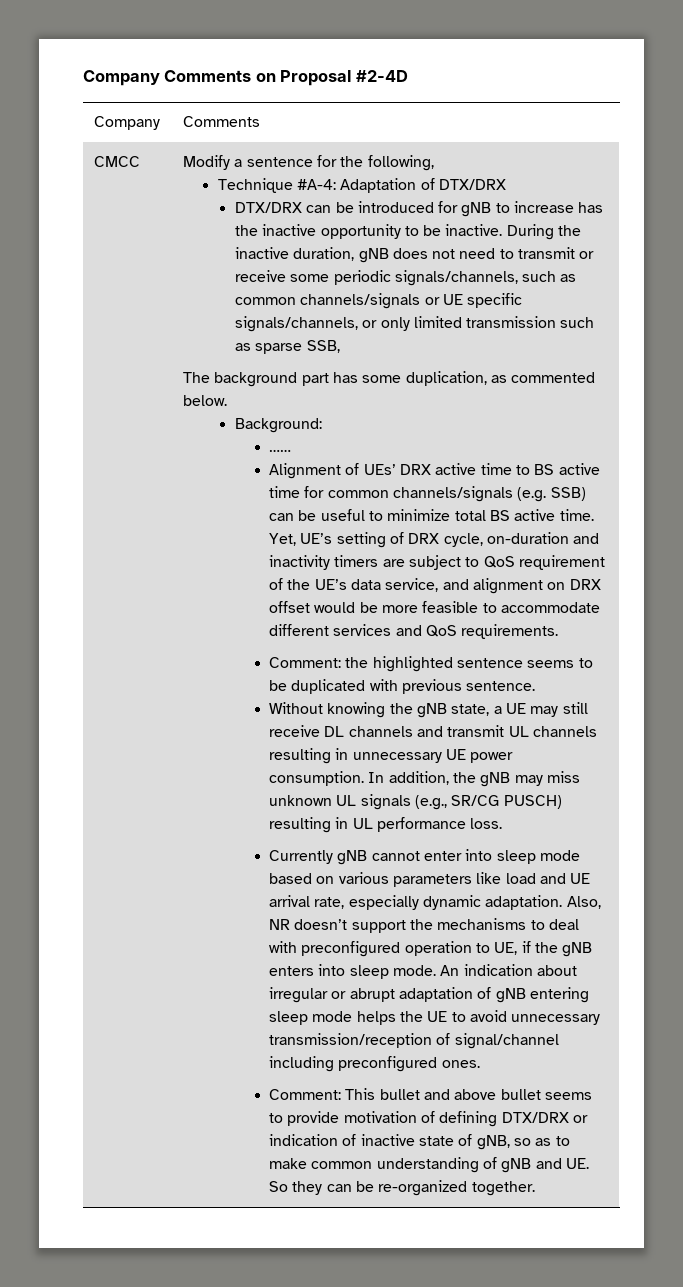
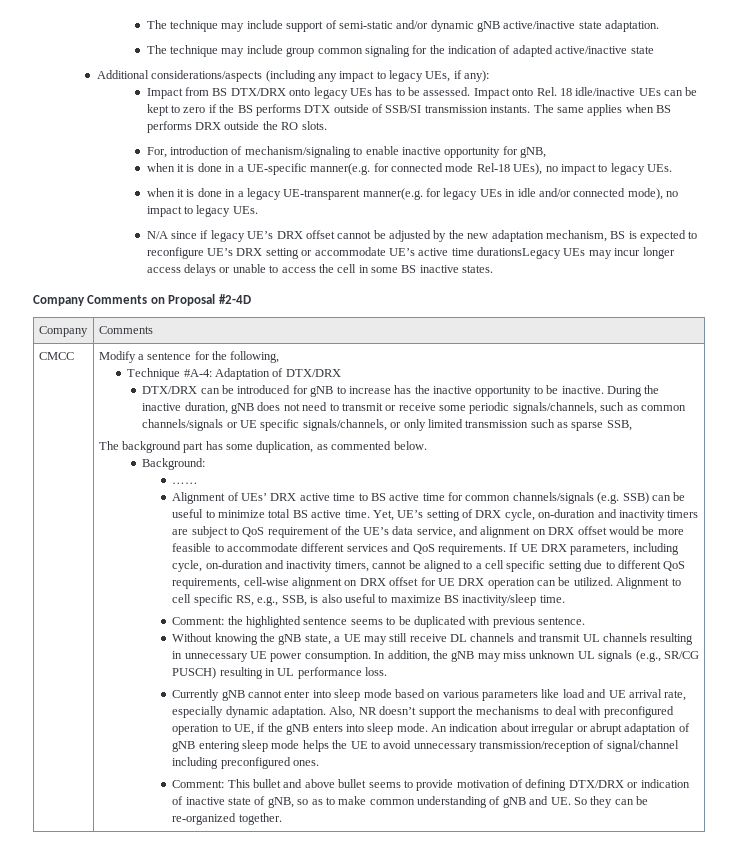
(83, 78) none -> [146,20,660,32] [146,45,654,57] [96,70,490,82] [146,87,698,99] [146,104,672,116] [146,121,327,133] [146,146,547,158] [146,163,673,175] [146,188,679,200] [146,205,258,217] [146,230,698,242] [146,247,675,259] [146,264,494,276] The technique may include support of semi-static and/or dynamic gNB active/inactive state adaptation. // The technique may include group common signaling for the indication of adapted active/inactive state // Additional considerations/aspects (including any impact to legacy UEs, if any): // Impact from BS DTX/DRX onto legacy UEs has to be assessed. Impact onto Rel. 18 idle/inactive UEs can be kept to zero if the BS performs DTX outside of SSB/SI transmission instants. The same applies when BS performs DRX outside the RO slots. // For, introduction of mechanism/signaling to enable inactive opportunity for gNB, // when it is done in a UE-specific manner(e.g. for connected mode Rel-18 UEs), no impact to legacy UEs. // when it is done in a legacy UE-transparent manner(e.g. for legacy UEs in idle and/or connected mode), no impact to legacy UEs. // N/A since if legacy UE’s DRX offset cannot be adjusted by the new adaptation mechanism, BS is expected to reconfigure UE’s DRX setting or accommodate UE’s active time durationsLegacy UEs may incur longer access delays or unable to access the cell in some BS inactive states. //
(559, 631) none -> [509,543,679,555] [172,560,686,572] [172,577,681,589] [172,594,565,606] If UE DRX parameters, including cycle, on-duration and inactivity timers, cannot be aligned to a cell specific setting due to different QoS requirements, cell-wise alignment on DRX offset for UE DRX operation can be utilized. Alignment to cell specific RS, e.g., SSB, is also useful to maximize BS inactivity/sleep time.

